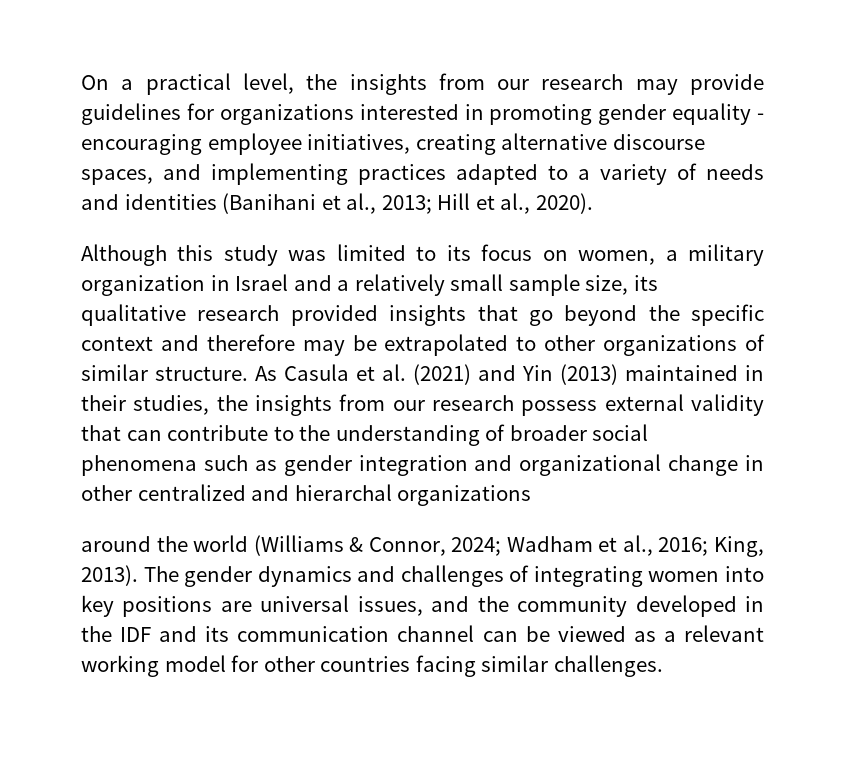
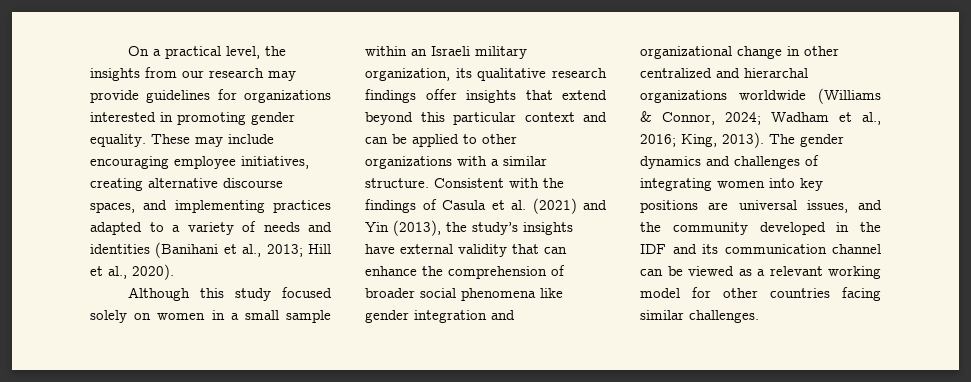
[672,103,764,125] equality - -> [90,134,274,147] equality. These may include
[288,244,764,266] [81,274,658,296] [81,304,764,326] [81,334,766,356] [81,364,277,381] was limited to its focus on women, a military organization in Israel and a relatively small sample size, its qualitative research provided insights that go beyond the specific context and therefore may be extrapolated to other organizations of similar structure. As -> [282,287,332,298] [90,310,331,323] [365,46,527,59] [365,68,607,81] [365,89,607,103] [365,112,607,125] [365,134,517,147] [365,156,547,169] [365,178,564,188] [365,199,437,213] focused solely on women in a small sample within an Israeli military organization, its qualitative research findings offer insights that extend beyond this particular context and can be applied to other organizations with a similar structure. Consistent with the findings of
[560,364,764,385] [81,394,764,416] [81,425,480,446] (2013) maintained in their studies, the insights from our research possess external validity that can contribute to the understanding -> [393,220,573,236] [365,244,567,257] [365,266,547,279] (2013), the study’s insights have external validity that can enhance the comprehension
[203,455,277,471] such as -> [540,288,563,298] like
[81,535,249,552] // around the world -> [739,90,806,100] worldwide

